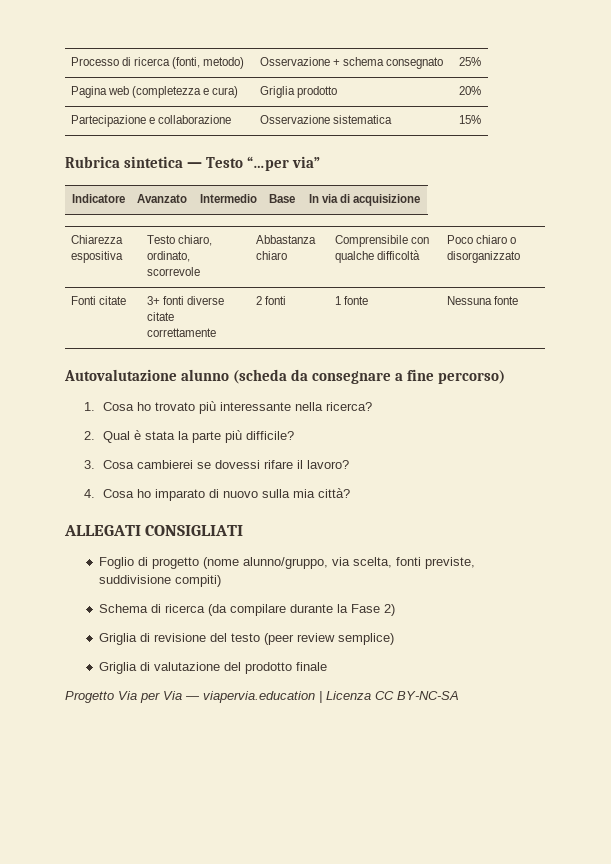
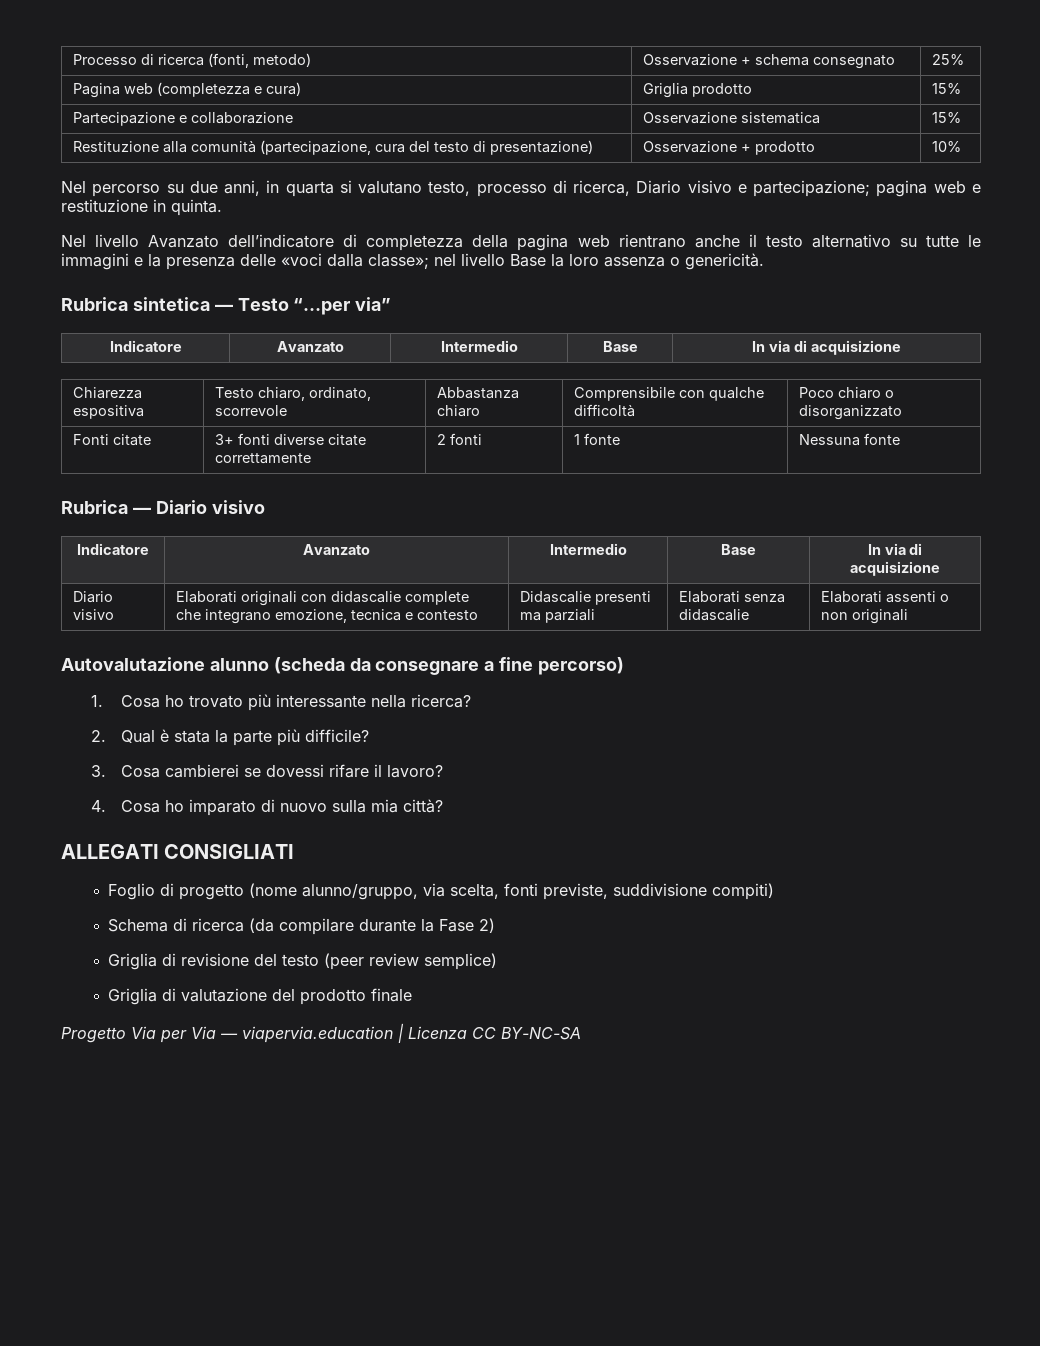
[458,86,481,95] 20% -> [932,83,962,94] 15%
(481, 119) none -> [73,140,594,155] [643,141,816,155] [932,141,962,152] [61,180,982,197] [61,199,222,216] [61,234,981,251] [61,253,764,270] // Restituzione alla comunità (partecipazione, cura del testo di presentazione) | Osservazione + prodotto | 10% // Nel percorso su due anni, in quarta si valutano testo, processo di ricerca, Diario visivo e partecipazione; pagina web e restituzione in quinta. // Nel livello Avanzato dell’indicatore di completezza della pagina web rientrano anche il testo alternativo su tutte le immagini e la presenza delle «voci dalla classe»; nel livello Base la loro assenza o genericità.
(518, 300) none -> [61,500,265,514] [77,543,149,555] [303,544,370,555] [549,543,627,555] [721,544,756,555] [867,543,923,555] [850,561,940,576] [73,591,114,603] [73,609,115,620] [176,591,470,606] [176,609,479,624] [520,591,652,605] [520,609,596,623] [679,591,786,603] [679,609,750,621] [821,591,950,603] [821,609,909,624] // Rubrica — Diario visivo // Indicatore | Avanzato | Intermedio | Base | In via di acquisizione // Diario visivo | Elaborati originali con didascalie complete che integrano emozione, tecnica e contesto | Didascalie presenti ma parziali | Elaborati senza didascalie | Elaborati assenti o non originali

